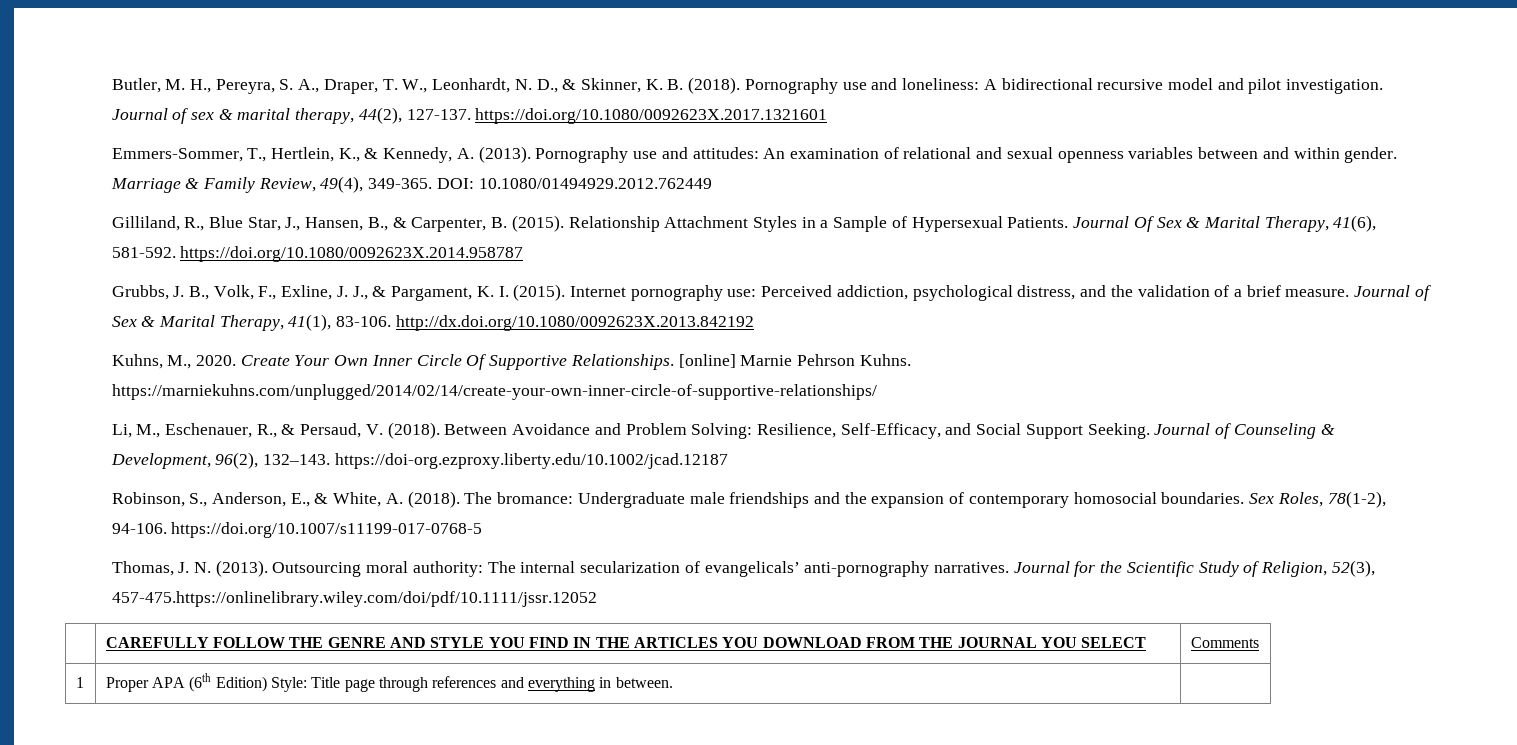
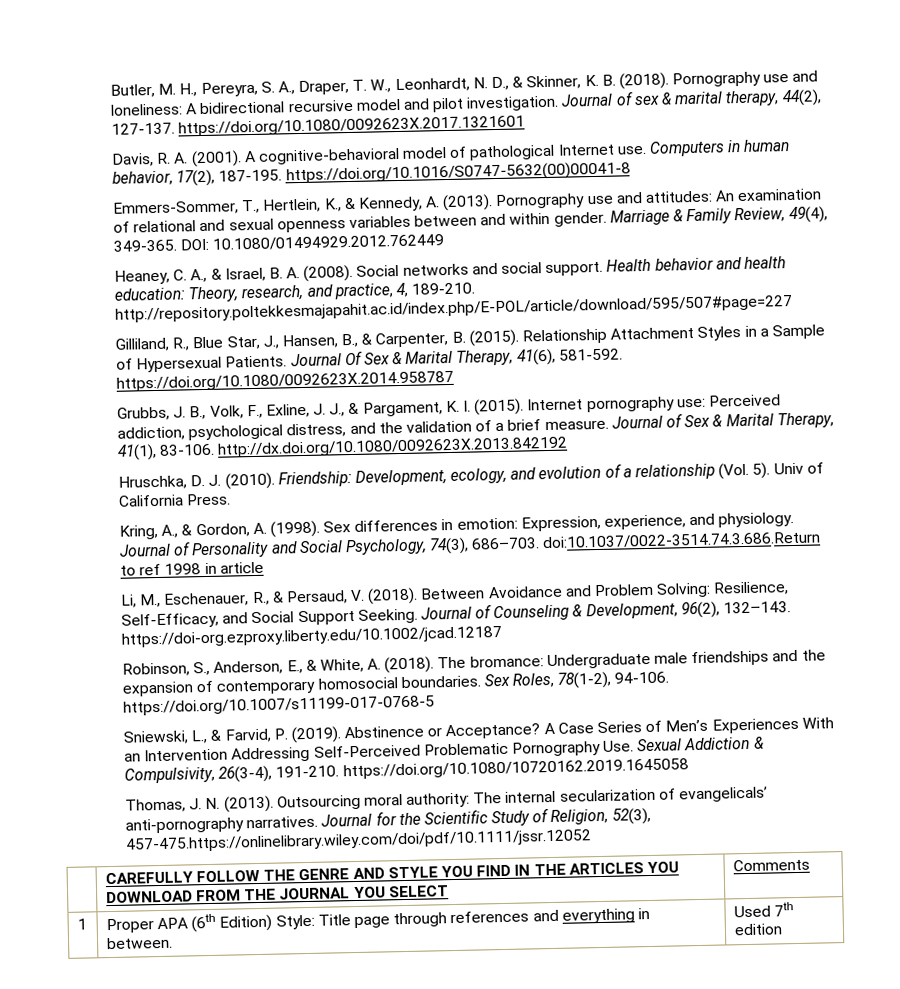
(828, 116) none -> [110,138,791,168] [111,161,631,187] // Davis, R. A. (2001). A cognitive-behavioral model of pathological Internet use. Computers in human behavior, 17(2), 187-195. https://doi.org/10.1016/S0747-5632(00)00041-8
(712, 183) none -> [113,256,786,285] [113,282,476,303] [114,294,793,323] // Heaney, C. A., & Israel, B. A. (2008). Social networks and social support. Health behavior and health education: Theory, research, and practice, 4, 189-210. http://repository.poltekkesmajapahit.ac.id/index.php/E-POL/article/download/595/507#page=227
[111,354,911,370] [111,384,877,400] Kuhns, M., 2020. Create Your Own Inner Circle Of Supportive Relationships. [online] Marnie Pehrson Kuhns. https://marniekuhns.com/unplugged/2014/02/14/create-your-own-inner-circle-of-supportive-relationships/ -> [117,462,824,490] [117,493,232,507] [118,511,795,540] [118,531,822,559] [119,561,264,576] Hruschka, D. J. (2010). Friendship: Development, ecology, and evolution of a relationship (Vol. 5). Univ of California Press. // Kring, A., & Gordon, A. (1998). Sex differences in emotion: Expression, experience, and physiology. Journal of Personality and Social Psychology, 74(3), 686–703. doi:10.1037/0022-3514.74.3.686.Return to ref 1998 in article
(483, 530) none -> [122,717,834,745] [123,736,764,763] [123,758,689,784] // Sniewski, L., & Farvid, P. (2019). Abstinence or Acceptance? A Case Series of Men’s Experiences With an Intervention Addressing Self-Perceived Problematic Pornography Use. Sexual Addiction & Compulsivity, 26(3-4), 191-210. https://doi.org/10.1080/10720162.2019.1645058
(673, 682) none -> [733,902,795,918] [733,923,783,936] Used 7th edition

